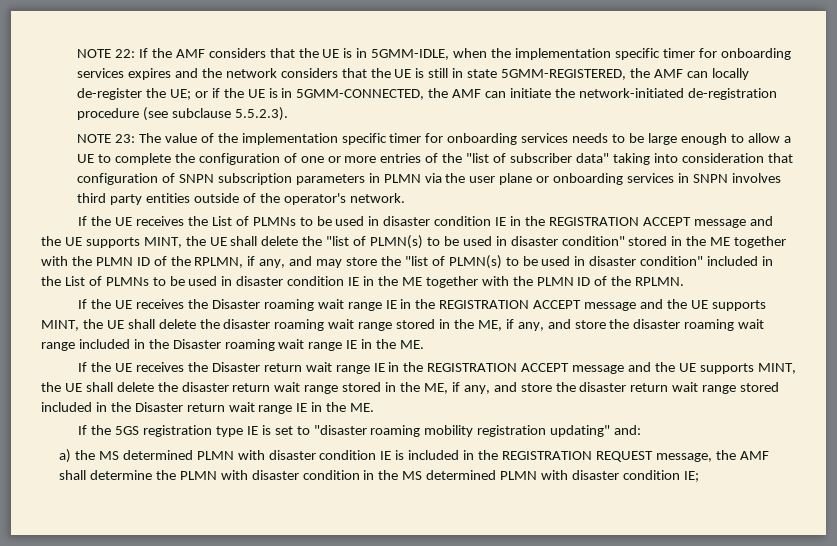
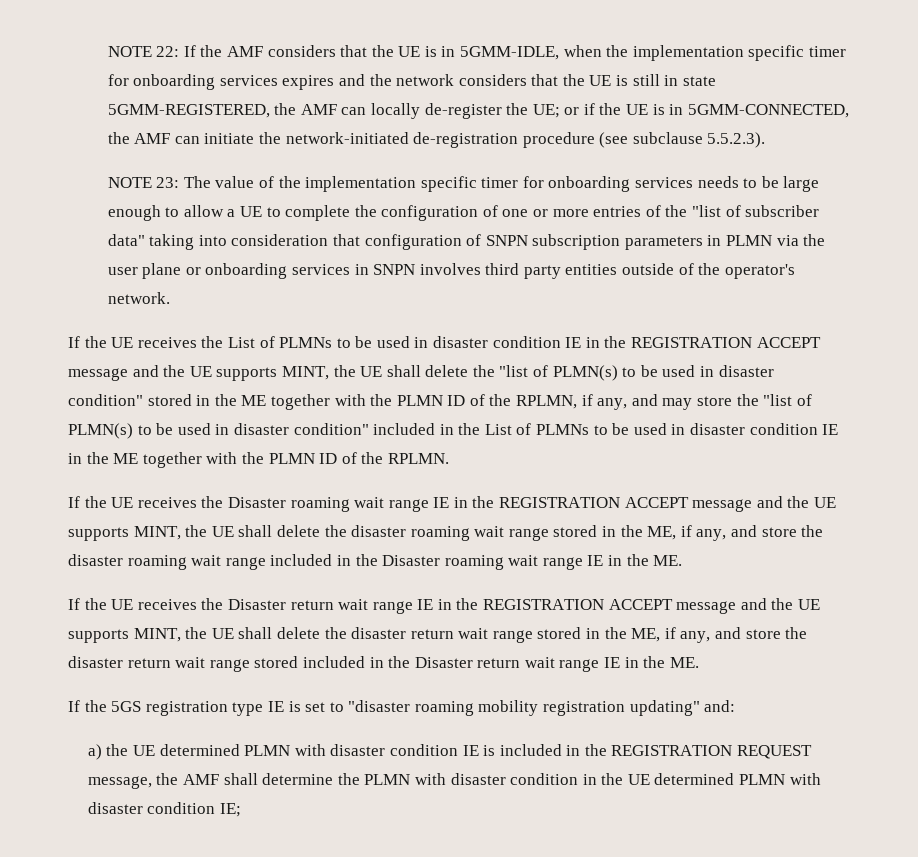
[98,451,119,460] MS -> [132,745,155,756] UE
[402,471,423,480] MS -> [627,774,650,785] UE

